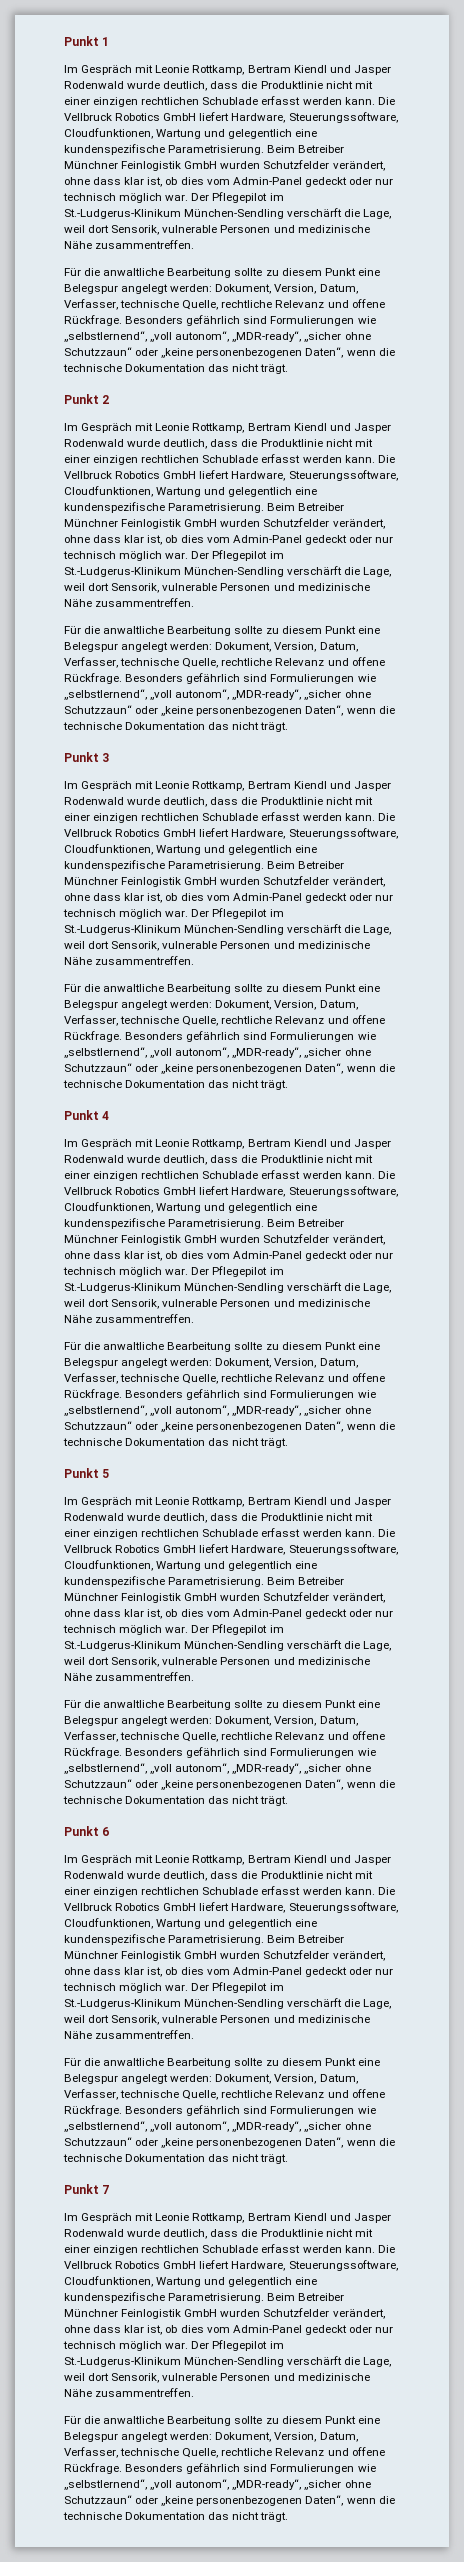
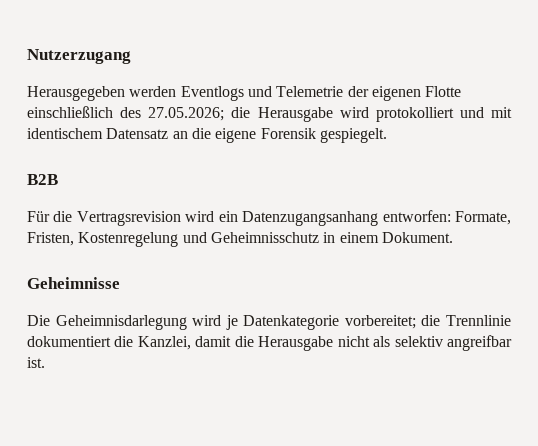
[64,36,110,46] [64,65,391,75] [64,81,373,91] [64,96,395,107] [64,112,398,123] [64,128,318,139] [64,144,345,155] [64,160,385,171] [64,177,394,187] [63,192,284,203] [64,208,392,219] [64,225,370,235] [64,240,195,249] [64,268,380,278] [64,284,358,294] [64,299,385,310] [64,315,376,326] [64,331,371,342] [64,347,395,358] [63,364,289,374] [64,394,110,404] [64,423,391,433] [64,439,373,449] [64,454,395,465] [64,470,398,481] [64,486,318,497] [64,502,345,513] [64,518,385,529] [64,535,394,545] [63,550,284,561] [64,566,392,577] [64,583,370,593] [64,598,195,607] [64,626,380,636] [64,642,358,652] [64,657,385,668] [64,673,376,684] [64,689,371,700] [64,705,395,716] [63,722,289,732] [64,752,110,762] [64,781,391,791] [64,797,373,807] [64,812,395,823] [64,828,398,839] [64,844,318,855] [64,860,345,871] [64,876,385,887] [64,893,394,903] [63,908,284,919] [64,924,392,935] [64,941,370,951] [64,956,195,965] [64,984,380,994] [64,1000,358,1010] [64,1015,385,1026] [64,1031,376,1042] [64,1047,371,1058] [64,1063,395,1074] [63,1080,289,1090] [64,1110,110,1120] [64,1139,391,1149] [64,1155,373,1165] [64,1170,395,1181] [64,1186,398,1197] [64,1202,318,1213] [64,1218,345,1229] [64,1234,385,1245] [64,1251,394,1261] [63,1266,284,1277] [64,1282,392,1293] [64,1299,370,1309] [64,1314,195,1323] [64,1342,380,1352] [64,1358,358,1368] [64,1373,385,1384] [64,1389,376,1400] [64,1405,371,1416] [64,1421,395,1432] [63,1438,289,1448] [64,1468,110,1478] [64,1497,391,1507] [64,1513,373,1523] [64,1528,395,1539] [64,1544,398,1555] [64,1560,318,1571] [64,1576,345,1587] [64,1592,385,1603] [64,1609,394,1619] [63,1624,284,1635] [64,1640,392,1651] [64,1657,370,1667] [64,1672,195,1681] [64,1700,380,1710] [64,1716,358,1726] [64,1731,385,1742] [64,1747,376,1758] [64,1763,371,1774] [64,1779,395,1790] [63,1796,289,1806] [64,1826,110,1836] [64,1855,391,1865] [64,1871,373,1881] [64,1886,395,1897] [64,1902,398,1913] [64,1918,318,1929] [64,1934,345,1945] [64,1950,385,1961] [64,1967,394,1977] [63,1982,284,1993] [64,1998,392,2009] [64,2015,370,2025] [64,2030,195,2039] [64,2058,380,2068] [64,2074,358,2084] [64,2089,385,2100] [64,2105,376,2116] [64,2121,371,2132] [64,2137,395,2148] [63,2154,289,2164] [64,2184,110,2194] [64,2213,391,2223] [64,2229,373,2239] [64,2244,395,2255] [64,2260,398,2271] [64,2276,318,2287] [64,2292,345,2303] [64,2308,385,2319] [64,2325,394,2335] [63,2340,284,2351] [64,2356,392,2367] [64,2373,370,2383] [64,2388,195,2397] [64,2416,380,2426] [64,2432,358,2442] [64,2447,385,2458] [64,2463,376,2474] [64,2479,371,2490] [64,2495,395,2506] [63,2512,289,2522] Punkt 1 // Im Gespräch mit Leonie Rottkamp, Bertram Kiendl und Jasper Rodenwald wurde deutlich, dass die Produktlinie nicht mit einer einzigen rechtlichen Schublade erfasst werden kann. Die Vellbruck Robotics GmbH liefert Hardware, Steuerungssoftware, Cloudfunktionen, Wartung und gelegentlich eine kundenspezifische Parametrisierung. Beim Betreiber Münchner Feinlogistik GmbH wurden Schutzfelder verändert, ohne dass klar ist, ob dies vom Admin-Panel gedeckt oder nur technisch möglich war. Der Pflegepilot im St.-Ludgerus-Klinikum München-Sendling verschärft die Lage, weil dort Sensorik, vulnerable Personen und medizinische Nähe zusammentreffen. // Für die anwaltliche Bearbeitung sollte zu diesem Punkt eine Belegspur angelegt werden: Dokument, Version, Datum, Verfasser, technische Quelle, rechtliche Relevanz und offene Rückfrage. Besonders gefährlich sind Formulierungen wie „selbstlernend“, „voll autonom“, „MDR-ready“, „sicher ohne Schutzzaun“ oder „keine personenbezogenen Daten“, wenn die technische Dokumentation das nicht trägt. // Punkt 2 // Im Gespräch mit Leonie Rottkamp, Bertram Kiendl und Jasper Rodenwald wurde deutlich, dass die Produktlinie nicht mit einer einzigen rechtlichen Schublade erfasst werden kann. Die Vellbruck Robotics GmbH liefert Hardware, Steuerungssoftware, Cloudfunktionen, Wartung und gelegentlich eine kundenspezifische Parametrisierung. Beim Betreiber Münchner Feinlogistik GmbH wurden Schutzfelder verändert, ohne dass klar ist, ob dies vom Admin-Panel gedeckt oder nur technisch möglich war. Der Pflegepilot im St.-Ludgerus-Klinikum München-Sendling verschärft die Lage, weil dort Sensorik, vulnerable Personen und medizinische Nähe zusammentreffen. // Für die anwaltliche Bearbeitung sollte zu diesem Punkt eine Belegspur angelegt werden: Dokument, Version, Datum, Verfasser, technische Quelle, rechtliche Relevanz und offene Rückfrage. Besonders gefährlich sind Formulierungen wie „selbstlernend“, „voll autonom“, „MDR-ready“, „sicher ohne Schutzzaun“ oder „keine personenbezogenen Daten“, wenn die technische Dokumentation das nicht trägt. // Punkt 3 // Im Gespräch mit Leonie Rottkamp, Bertram Kiendl und Jasper Rodenwald wurde deutlich, dass die Produktlinie nicht mit einer einzigen rechtlichen Schublade erfasst werden kann. Die Vellbruck Robotics GmbH liefert Hardware, Steuerungssoftware, Cloudfunktionen, Wartung und gelegentlich eine kundenspezifische Parametrisierung. Beim Betreiber Münchner Feinlogistik GmbH wurden Schutzfelder verändert, ohne dass klar ist, ob dies vom Admin-Panel gedeckt oder nur technisch möglich war. Der Pflegepilot im St.-Ludgerus-Klinikum München-Sendling verschärft die Lage, weil dort Sensorik, vulnerable Personen und medizinische Nähe zusammentreffen. // Für die anwaltliche Bearbeitung sollte zu diesem Punkt eine Belegspur angelegt werden: Dokument, Version, Datum, Verfasser, technische Quelle, rechtliche Relevanz und offene Rückfrage. Besonders gefährlich sind Formulierungen wie „selbstlernend“, „voll autonom“, „MDR-ready“, „sicher ohne Schutzzaun“ oder „keine personenbezogenen Daten“, wenn die technische Dokumentation das nicht trägt. // Punkt 4 // Im Gespräch mit Leonie Rottkamp, Bertram Kiendl und Jasper Rodenwald wurde deutlich, dass die Produktlinie nicht mit einer einzigen rechtlichen Schublade erfasst werden kann. Die Vellbruck Robotics GmbH liefert Hardware, Steuerungssoftware, Cloudfunktionen, Wartung und gelegentlich eine kundenspezifische Parametrisierung. Beim Betreiber Münchner Feinlogistik GmbH wurden Schutzfelder verändert, ohne dass klar ist, ob dies vom Admin-Panel gedeckt oder nur technisch möglich war. Der Pflegepilot im St.-Ludgerus-Klinikum München-Sendling verschärft die Lage, weil dort Sensorik, vulnerable Personen und medizinische Nähe zusammentreffen. // Für die anwaltliche Bearbeitung sollte zu diesem Punkt eine Belegspur angelegt werden: Dokument, Version, Datum, Verfasser, technische Quelle, rechtliche Relevanz und offene Rückfrage. Besonders gefährlich sind Formulierungen wie „selbstlernend“, „voll autonom“, „MDR-ready“, „sicher ohne Schutzzaun“ oder „keine personenbezogenen Daten“, wenn die technische Dokumentation das nicht trägt. // Punkt 5 // Im Gespräch mit Leonie Rottkamp, Bertram Kiendl und Jasper Rodenwald wurde deutlich, dass die Produktlinie nicht mit einer einzigen rechtlichen Schublade erfasst werden kann. Die Vellbruck Robotics GmbH liefert Hardware, Steuerungssoftware, Cloudfunktionen, Wartung und gelegentlich eine kundenspezifische Parametrisierung. Beim Betreiber Münchner Feinlogistik GmbH wurden Schutzfelder verändert, ohne dass klar ist, ob dies vom Admin-Panel gedeckt oder nur technisch möglich war. Der Pflegepilot im St.-Ludgerus-Klinikum München-Sendling verschärft die Lage, weil dort Sensorik, vulnerable Personen und medizinische Nähe zusammentreffen. // Für die anwaltliche Bearbeitung sollte zu diesem Punkt eine Belegspur angelegt werden: Dokument, Version, Datum, Verfasser, technische Quelle, rechtliche Relevanz und offene Rückfrage. Besonders gefährlich sind Formulierungen wie „selbstlernend“, „voll autonom“, „MDR-ready“, „sicher ohne Schutzzaun“ oder „keine personenbezogenen Daten“, wenn die technische Dokumentation das nicht trägt. // Punkt 6 // Im Gespräch mit Leonie Rottkamp, Bertram Kiendl und Jasper Rodenwald wurde deutlich, dass die Produktlinie nicht mit einer einzigen rechtlichen Schublade erfasst werden kann. Die Vellbruck Robotics GmbH liefert Hardware, Steuerungssoftware, Cloudfunktionen, Wartung und gelegentlich eine kundenspezifische Parametrisierung. Beim Betreiber Münchner Feinlogistik GmbH wurden Schutzfelder verändert, ohne dass klar ist, ob dies vom Admin-Panel gedeckt oder nur technisch möglich war. Der Pflegepilot im St.-Ludgerus-Klinikum München-Sendling verschärft die Lage, weil dort Sensorik, vulnerable Personen und medizinische Nähe zusammentreffen. // Für die anwaltliche Bearbeitung sollte zu diesem Punkt eine Belegspur angelegt werden: Dokument, Version, Datum, Verfasser, technische Quelle, rechtliche Relevanz und offene Rückfrage. Besonders gefährlich sind Formulierungen wie „selbstlernend“, „voll autonom“, „MDR-ready“, „sicher ohne Schutzzaun“ oder „keine personenbezogenen Daten“, wenn die technische Dokumentation das nicht trägt. // Punkt 7 // Im Gespräch mit Leonie Rottkamp, Bertram Kiendl und Jasper Rodenwald wurde deutlich, dass die Produktlinie nicht mit einer einzigen rechtlichen Schublade erfasst werden kann. Die Vellbruck Robotics GmbH liefert Hardware, Steuerungssoftware, Cloudfunktionen, Wartung und gelegentlich eine kundenspezifische Parametrisierung. Beim Betreiber Münchner Feinlogistik GmbH wurden Schutzfelder verändert, ohne dass klar ist, ob dies vom Admin-Panel gedeckt oder nur technisch möglich war. Der Pflegepilot im St.-Ludgerus-Klinikum München-Sendling verschärft die Lage, weil dort Sensorik, vulnerable Personen und medizinische Nähe zusammentreffen. // Für die anwaltliche Bearbeitung sollte zu diesem Punkt eine Belegspur angelegt werden: Dokument, Version, Datum, Verfasser, technische Quelle, rechtliche Relevanz und offene Rückfrage. Besonders gefährlich sind Formulierungen wie „selbstlernend“, „voll autonom“, „MDR-ready“, „sicher ohne Schutzzaun“ oder „keine personenbezogenen Daten“, wenn die technische Dokumentation das nicht trägt. -> [27,49,131,64] [27,86,462,101] [27,106,512,122] [27,128,387,143] [27,174,58,185] [27,210,511,226] [27,232,453,247] [27,277,120,289] [27,315,511,330] [27,335,513,351] [27,357,45,368] Nutzerzugang // Herausgegeben werden Eventlogs und Telemetrie der eigenen Flotte einschließlich des 27.05.2026; die Herausgabe wird protokolliert und mit identischem Datensatz an die eigene Forensik gespiegelt. // B2B // Für die Vertragsrevision wird ein Datenzugangsanhang entworfen: Formate, Fristen, Kostenregelung und Geheimnisschutz in einem Dokument. // Geheimnisse // Die Geheimnisdarlegung wird je Datenkategorie vorbereitet; die Trennlinie dokumentiert die Kanzlei, damit die Herausgabe nicht als selektiv angreifbar ist.

